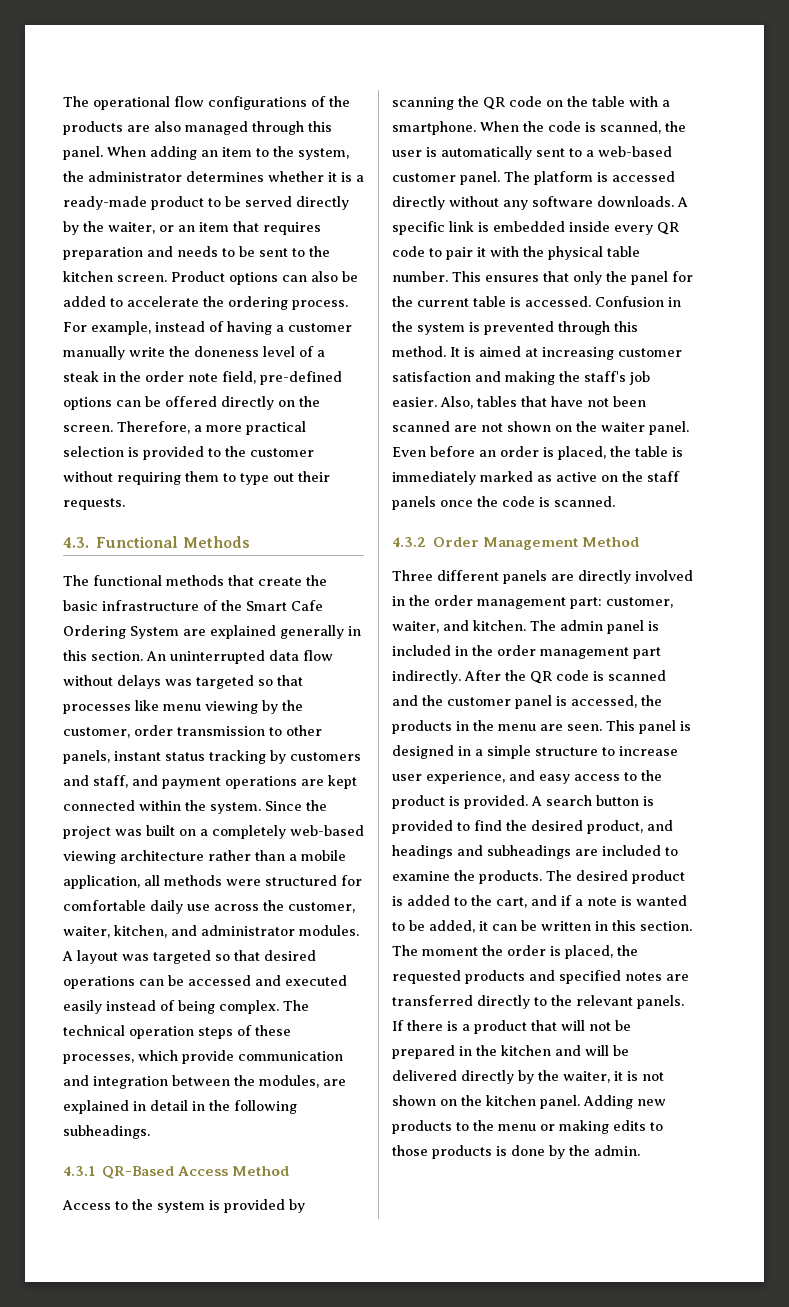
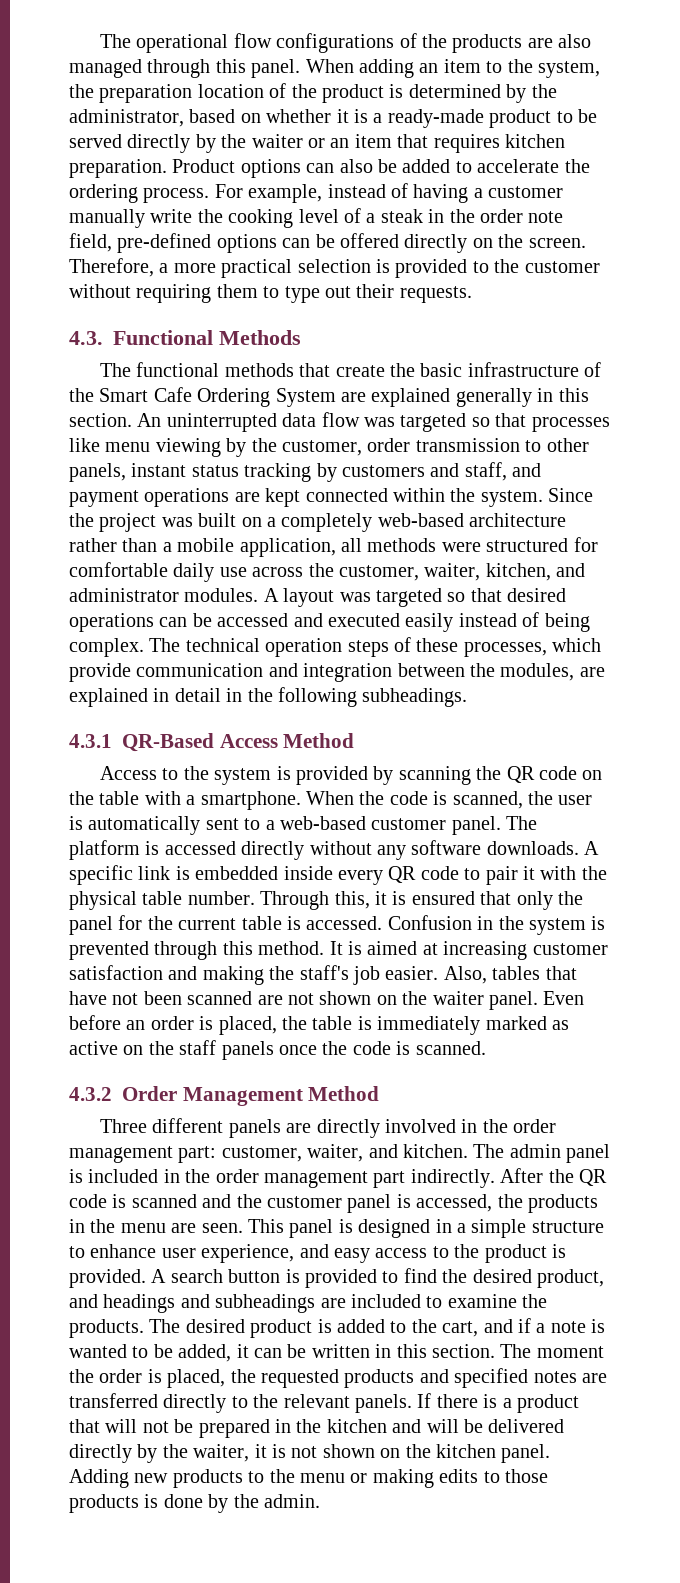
[88,171,264,182] administrator determines -> [99,83,557,103] [69,109,261,127] preparation location of the product is determined by the administrator, based on
[108,222,155,234] waiter, -> [251,134,303,148] waiter
[63,246,330,260] [63,271,167,282] preparation and needs to be sent to the kitchen screen. -> [504,134,565,148] [69,159,167,178] kitchen preparation.
[194,346,259,357] doneness -> [228,209,294,228] cooking
[63,675,161,689] without delays -> (360, 419) none
[63,851,116,864] viewing -> (464, 520) none
[452,271,539,282] This ensures -> [260,891,475,910] Through this, it is ensured
[619,746,678,756] increase -> [90,1244,157,1258] enhance

